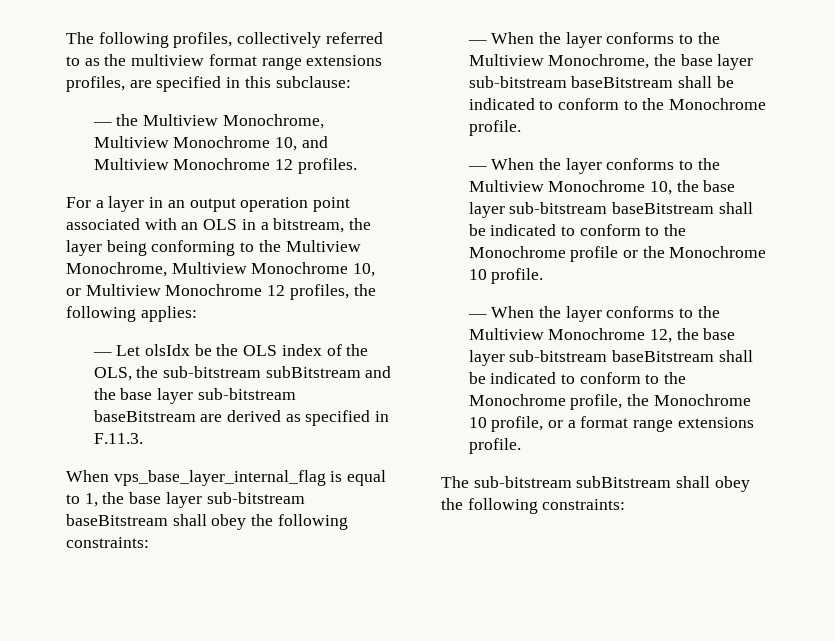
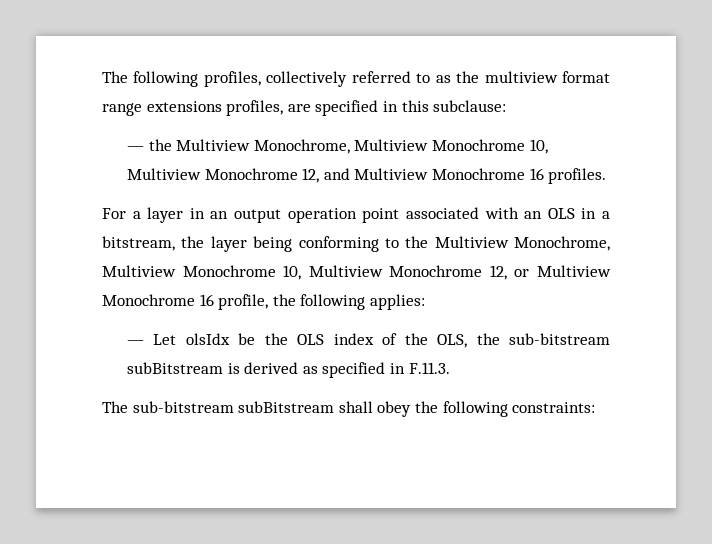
(297, 144) none -> [126,168,320,183] Multiview Monochrome 12,
[274,159,293,170] 12 -> [529,168,544,180] 16
(376, 270) none -> [308,265,507,280] Multiview Monochrome 12,
[267,284,349,300] 12 profiles, -> [199,294,269,310] 16 profile,
[365,366,392,378] [93,388,296,404] [93,410,223,422] and the base layer sub-bitstream baseBitstream are -> [227,363,240,374] is
[66,470,387,486] [66,492,305,508] [66,514,348,530] [66,537,149,548] [467,32,720,48] [468,54,754,70] [468,76,734,88] [468,98,767,110] [468,120,521,136] [467,158,720,174] [468,180,736,195] [468,202,753,218] [468,224,687,236] [468,246,767,262] [468,268,544,284] [467,306,720,322] [468,328,736,343] [468,350,753,366] [468,372,687,384] [468,394,751,410] [468,416,754,432] [468,438,521,454] // When vps_base_layer_internal_flag is equal to 1, the base layer sub-bitstream baseBitstream shall obey the following constraints: // — When the layer conforms to the Multiview Monochrome, the base layer sub-bitstream baseBitstream shall be indicated to conform to the Monochrome profile. // — When the layer conforms to the Multiview Monochrome 10, the base layer sub-bitstream baseBitstream shall be indicated to conform to the Monochrome profile or the Monochrome 10 profile. // — When the layer conforms to the Multiview Monochrome 12, the base layer sub-bitstream baseBitstream shall be indicated to conform to the Monochrome profile, the Monochrome 10 profile, or a format range extensions profile. -> (450, 368) none

